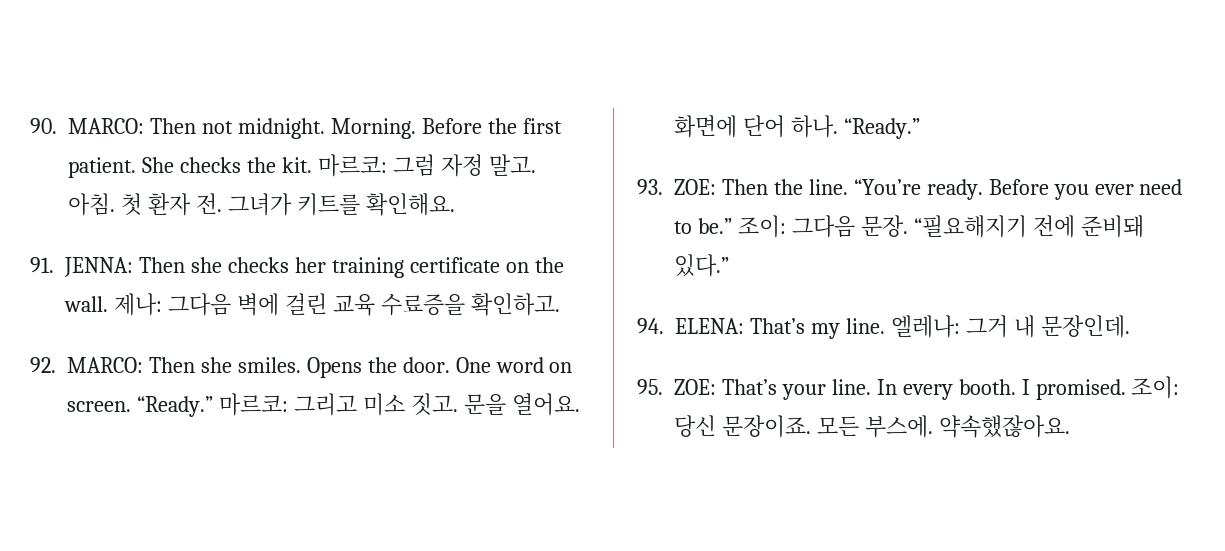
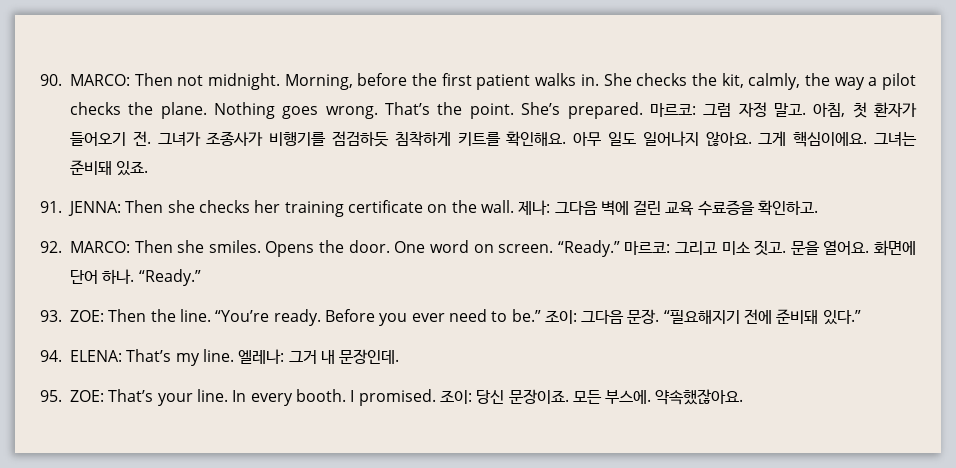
[330,118,562,139] [68,154,536,178] [68,193,455,216] Morning. Before the first patient. She checks the kit. 마르코: 그럼 자정 말고. 아침. 첫 환자 전. 그녀가 키트를 확인해요. -> [284,73,917,90] [70,102,918,119] [70,131,917,147] [70,160,149,176] Morning, before the first patient walks in. She checks the kit, calmly, the way a pilot checks the plane. Nothing goes wrong. That’s the point. She’s prepared. 마르코: 그럼 자정 말고. 아침, 첫 환자가 들어오기 전. 그녀가 조종사가 비행기를 점검하듯 침착하게 키트를 확인해요. 아무 일도 일어나지 않아요. 그게 핵심이에요. 그녀는 준비돼 있죠.

